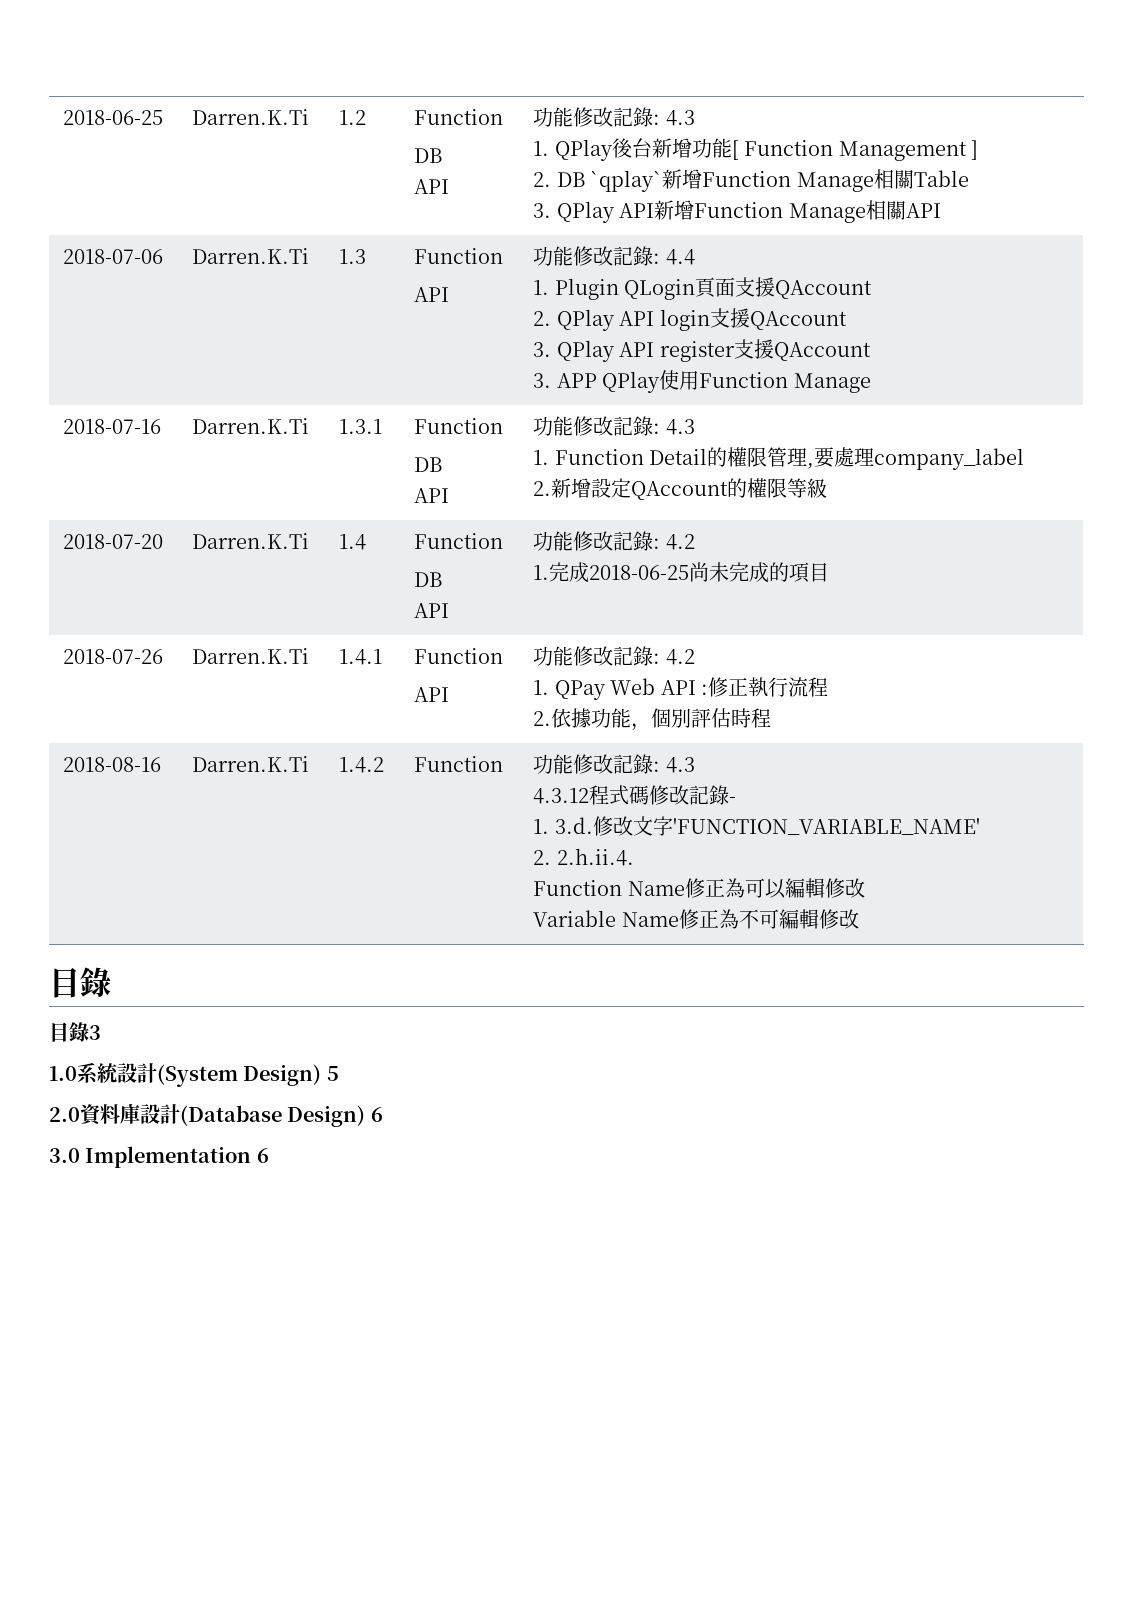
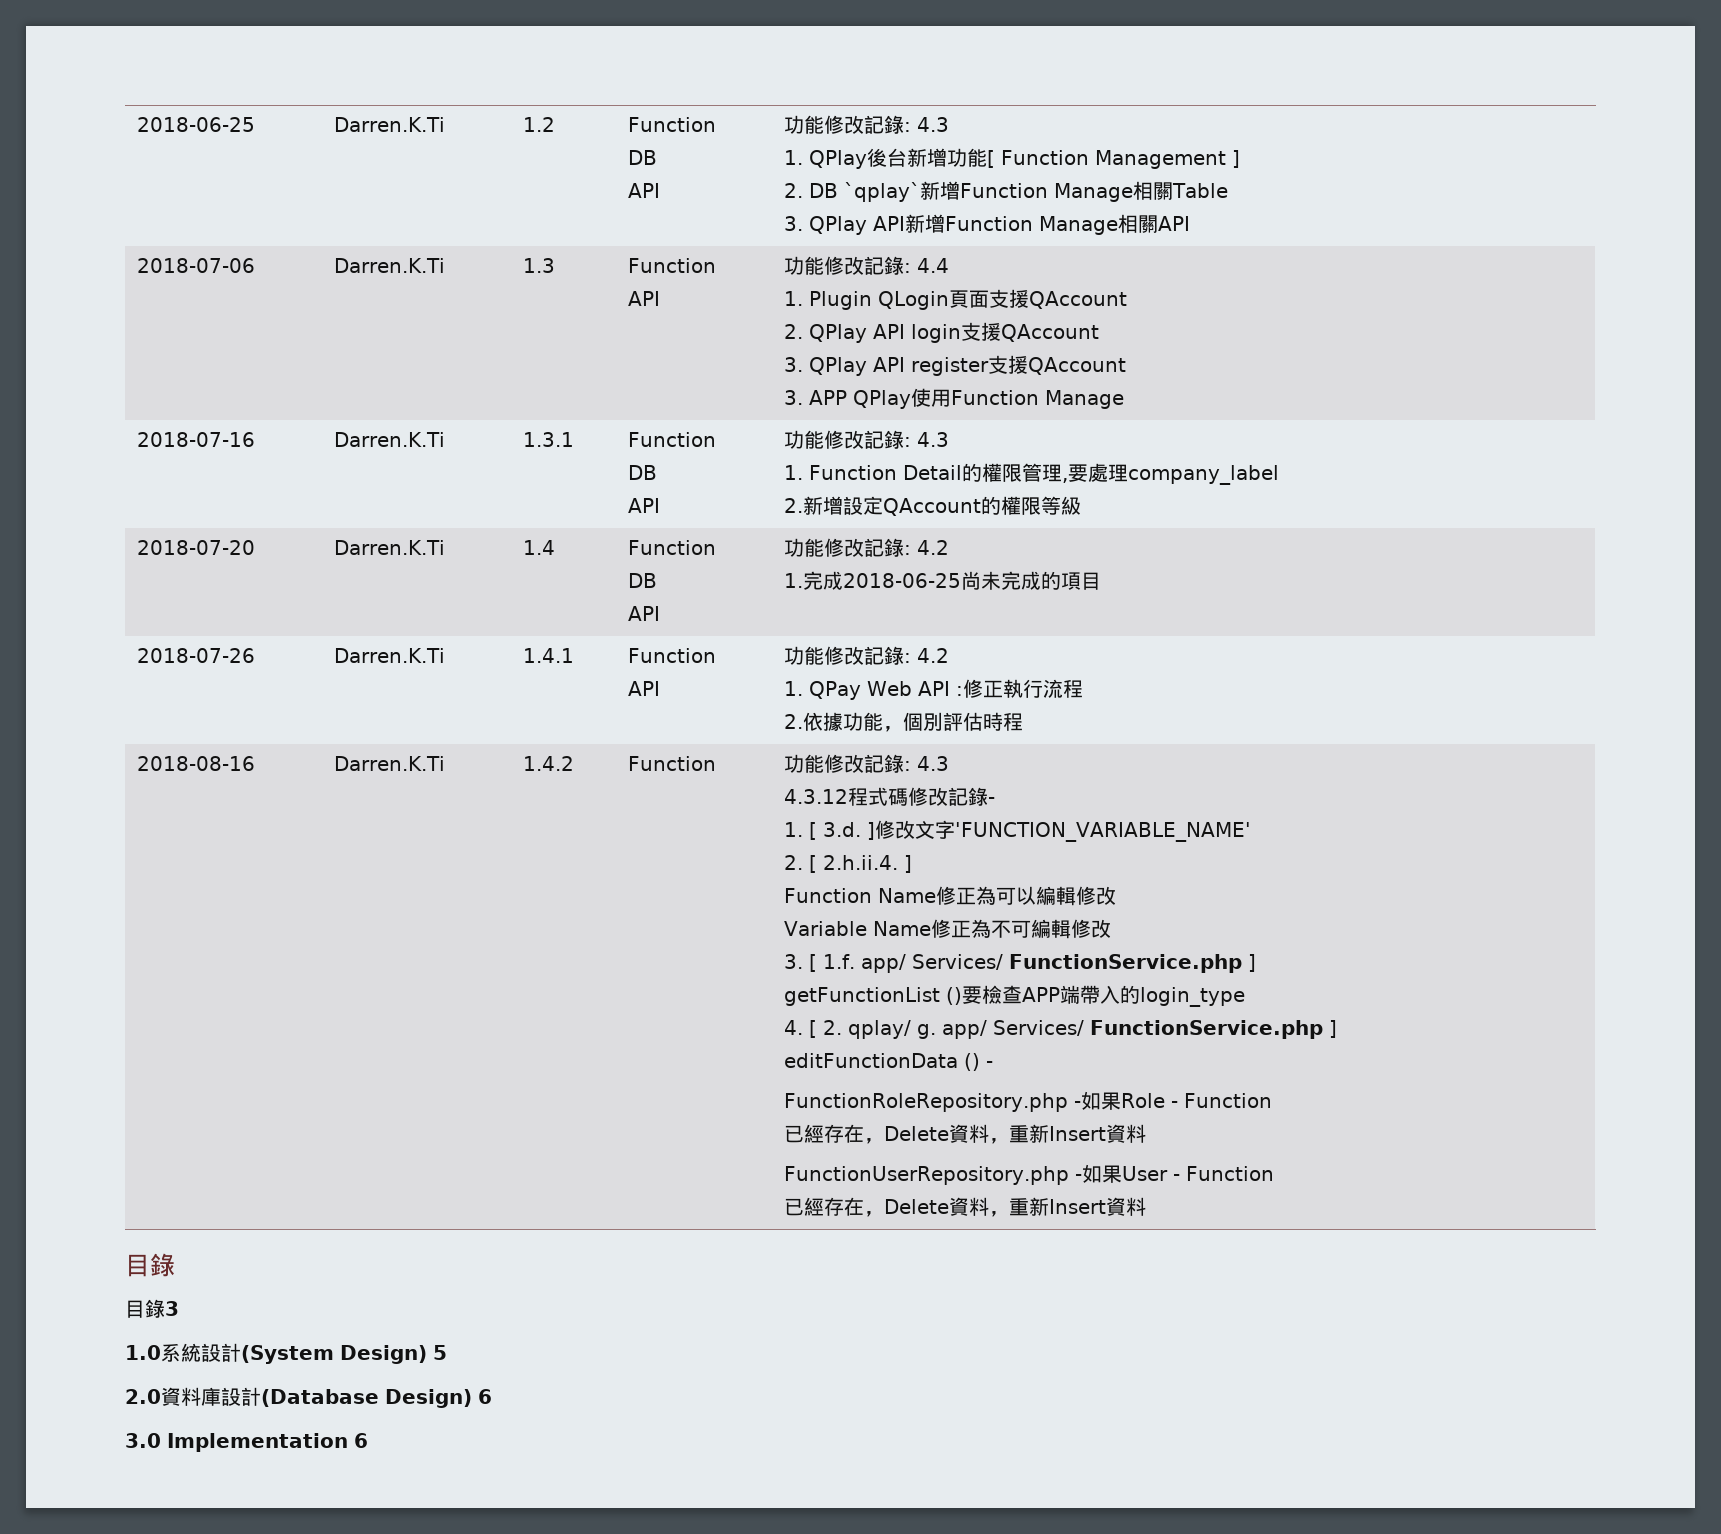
[554,817,593,834] 3.d. -> [808,822,875,840] [ 3.d. ]
(552, 857) none -> [808,855,817,873] [
(634, 857) none -> [903,855,912,873] ]
(859, 919) none -> [783,954,1256,973] [783,985,1245,1007] [783,1020,1337,1039] [783,1053,993,1071] [783,1091,1272,1112] [783,1124,1146,1144] [783,1164,1274,1185] [783,1197,1146,1217] // 3. [ 1.f. app/ Services/ FunctionService.php ] // getFunctionList ()要檢查APP端帶入的login_type // 4. [ 2. qplay/ g. app/ Services/ FunctionService.php ] // editFunctionData () - // FunctionRoleRepository.php -如果Role - Function // 已經存在，Delete資料，重新Insert資料 // FunctionUserRepository.php -如果User - Function // 已經存在，Delete資料，重新Insert資料

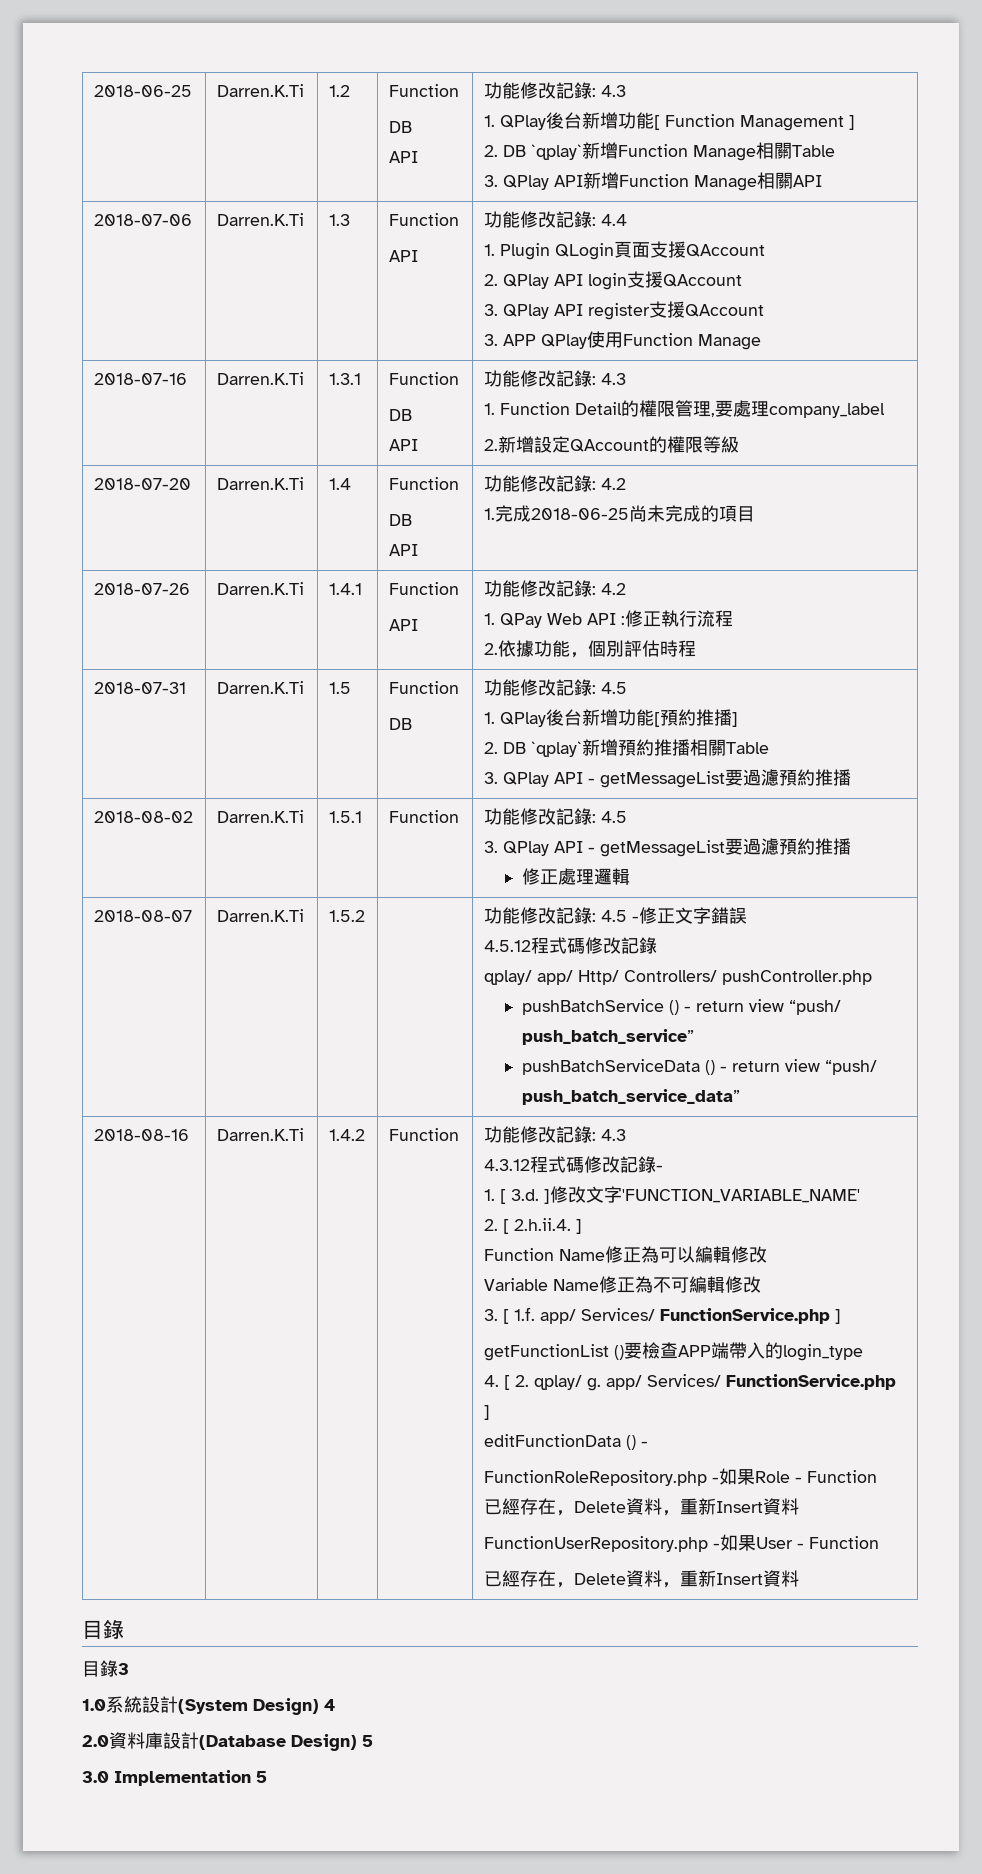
(1023, 721) none -> [93,682,186,694] [216,681,304,694] [328,682,351,694] [388,681,459,694] [388,718,412,730] [483,679,627,696] [483,709,738,727] [483,739,769,757] [483,769,851,788] [93,811,193,823] [216,810,304,823] [328,811,362,823] [388,810,459,823] [483,808,627,825] [483,838,851,857] [521,868,630,885] [93,910,192,922] [216,909,304,922] [328,910,365,922] [483,907,747,924] [483,937,657,954] [483,970,872,985] [521,999,841,1015] [521,1029,694,1045] [521,1059,877,1075] [521,1089,740,1105] // 2018-07-31 | Darren.K.Ti | 1.5 | Function // DB | 功能修改記錄: 4.5 // 1. QPlay後台新增功能[預約推播] // 2. DB `qplay`新增預約推播相關Table // 3. QPlay API - getMessageList要過濾預約推播 // 2018-08-02 | Darren.K.Ti | 1.5.1 | Function | 功能修改記錄: 4.5 // 3. QPlay API - getMessageList要過濾預約推播 // 修正處理邏輯 // 2018-08-07 | Darren.K.Ti | 1.5.2 | | 功能修改記錄: 4.5 -修正文字錯誤 // 4.5.12程式碼修改記錄 // qplay/ app/ Http/ Controllers/ pushController.php // pushBatchService () - return view “push/ push_batch_service” // pushBatchServiceData () - return view “push/ push_batch_service_data”
[433,1345,447,1360] 5 -> [324,1699,335,1711] 4
[478,1389,492,1404] 6 -> [362,1735,373,1747] 5
[354,1433,368,1448] 6 -> [256,1771,267,1783] 5

